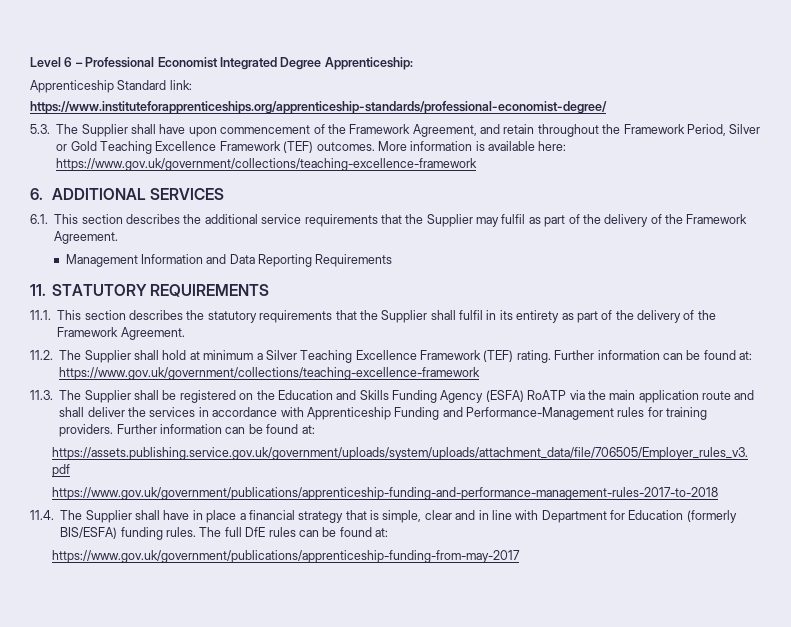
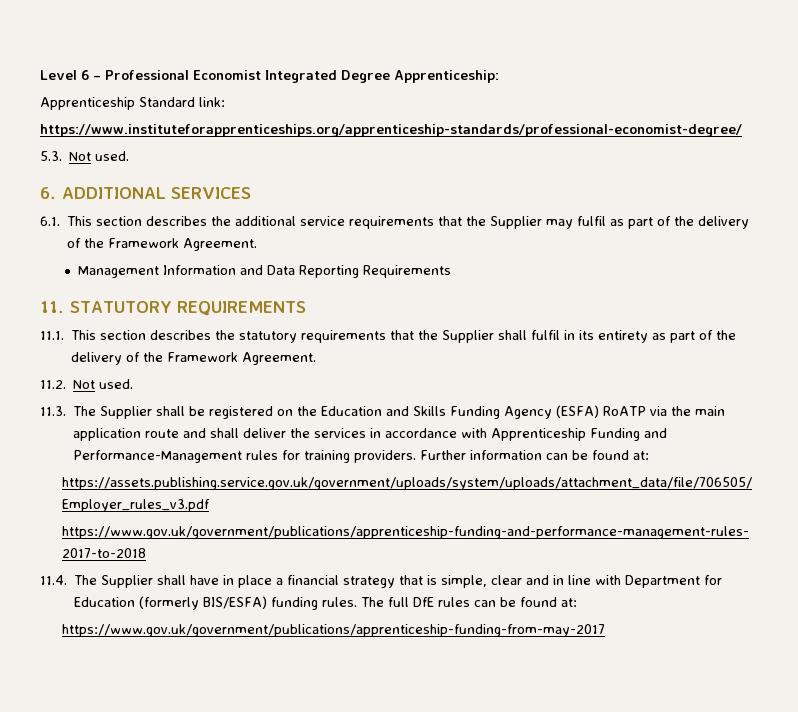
[56,124,761,137] [56,141,567,154] [56,158,478,171] The Supplier shall have upon commencement of the Framework Agreement, and retain throughout the Framework Period, Silver or Gold Teaching Excellence Framework (TEF) outcomes. More information is available here: https://www.gov.uk/government/collections/teaching-excellence-framework -> [69,151,130,161] Not used.
[59,350,752,363] [59,367,481,380] The Supplier shall hold at minimum a Silver Teaching Excellence Framework (TEF) rating. Further information can be found at: https://www.gov.uk/government/collections/teaching-excellence-framework -> [73,379,134,389] Not used.

